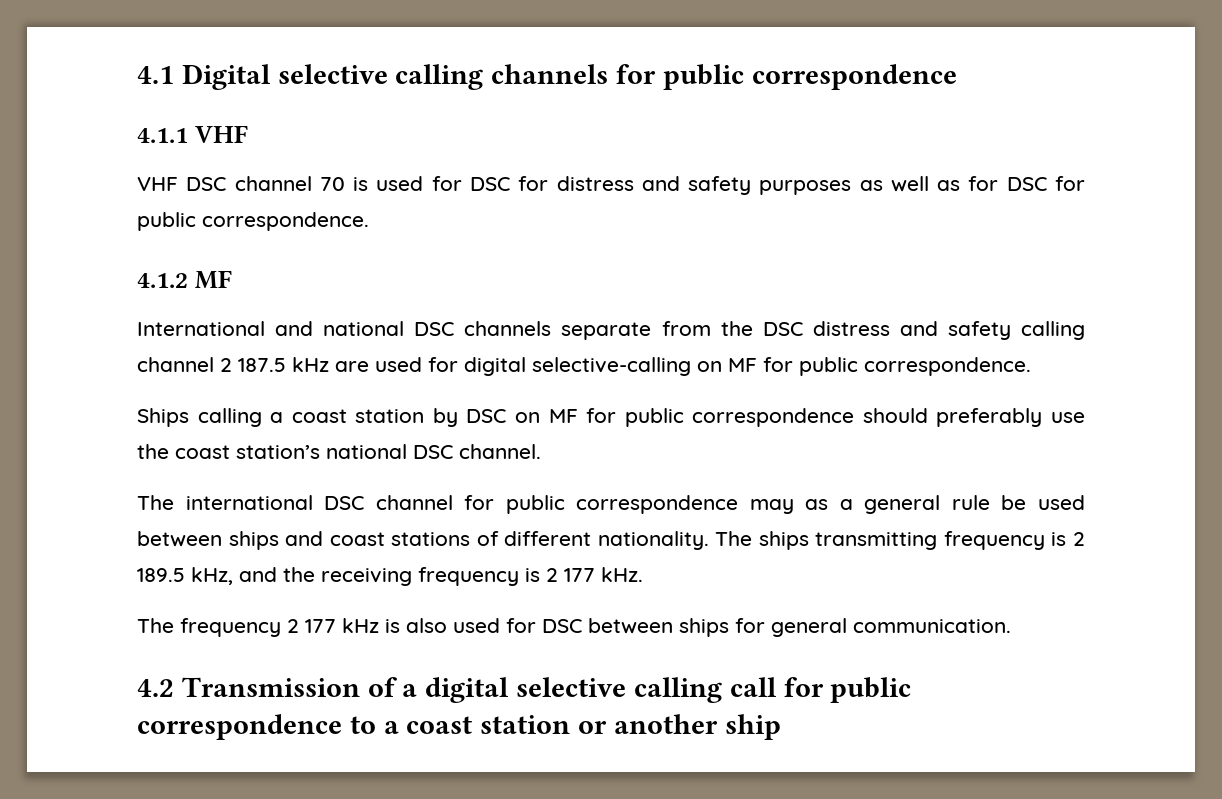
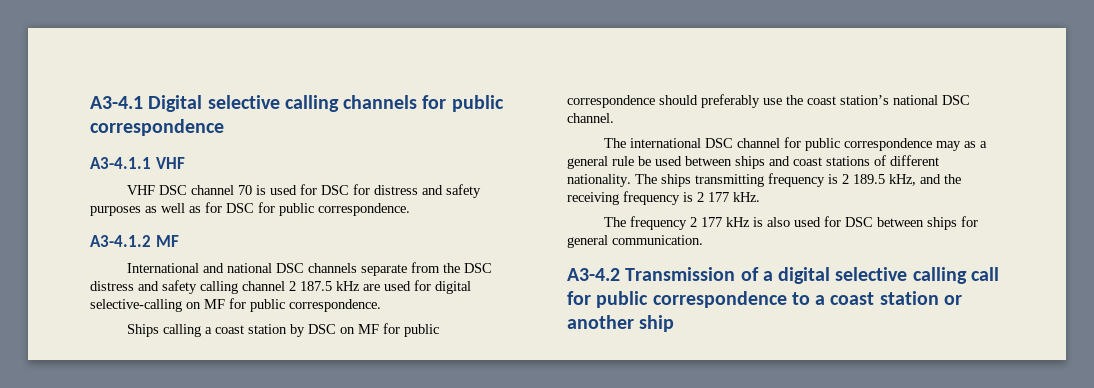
[137,66,174,84] 4.1 -> [90,96,143,109] A3-4.1
[137,128,188,143] 4.1.1 -> [90,157,151,169] A3-4.1.1
[137,273,188,288] 4.1.2 -> [90,235,151,247] A3-4.1.2
[137,679,174,697] 4.2 -> [567,268,620,281] A3-4.2

